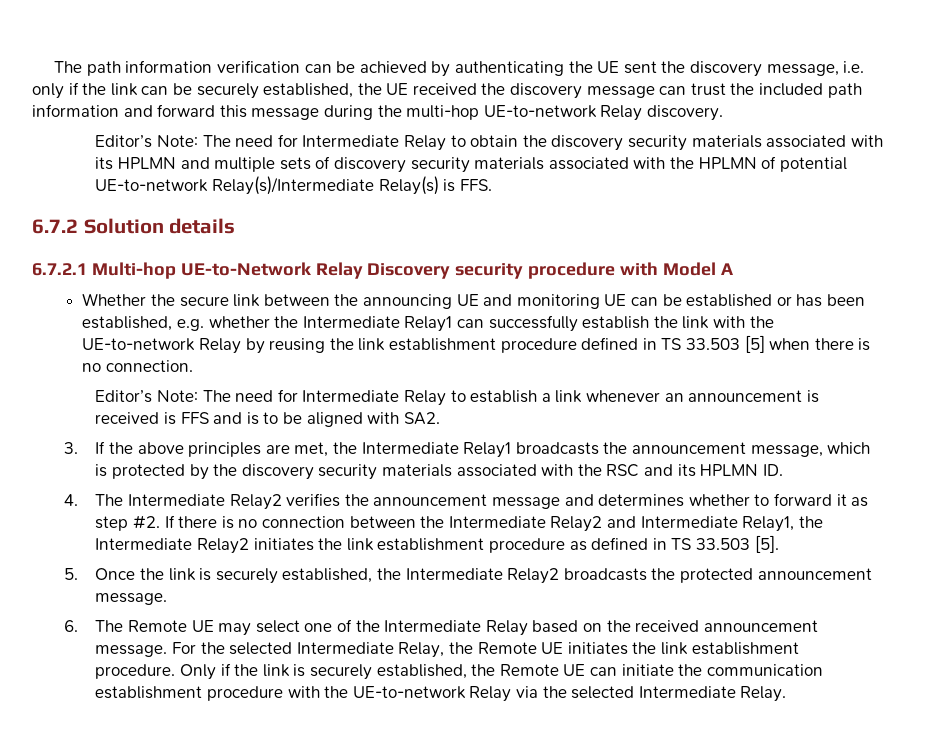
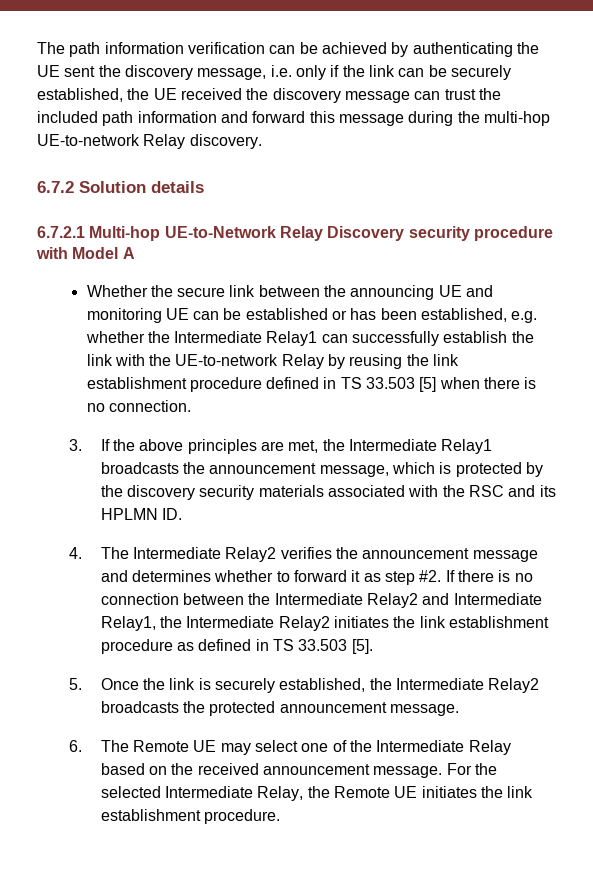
[95,134,883,151] [95,156,847,173] [95,176,492,195] // Editor’s Note: The need for Intermediate Relay to obtain the discovery security materials associated with its HPLMN and multiple sets of discovery security materials associated with the HPLMN of potential UE-to-network Relay(s)/Intermediate Relay(s) is FFS. -> (262, 141) none
[95,389,819,406] [95,412,440,427] // Editor’s Note: The need for Intermediate Relay to establish a link whenever an announcement is received is FFS and is to be aligned with SA2. -> (191, 406) none
[180,663,823,680] [95,686,787,702] Only if the link is securely established, the Remote UE can initiate the communication establishment procedure with the UE-to-network Relay via the selected Intermediate Relay. -> (281, 816) none

